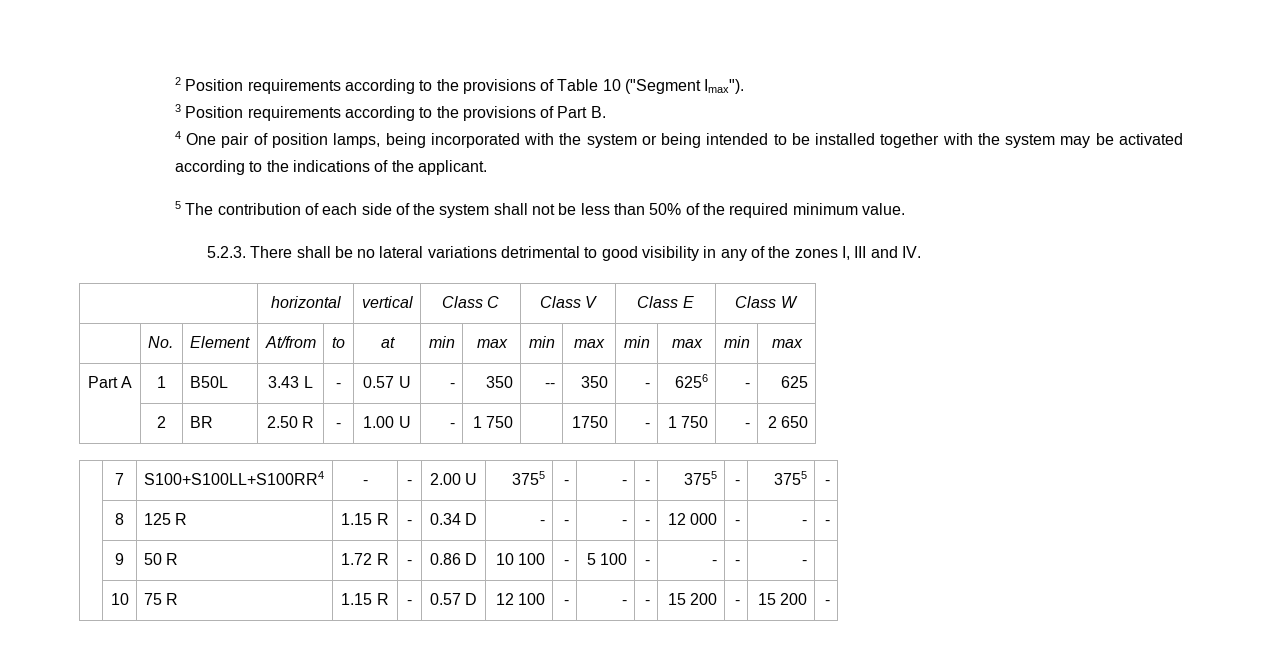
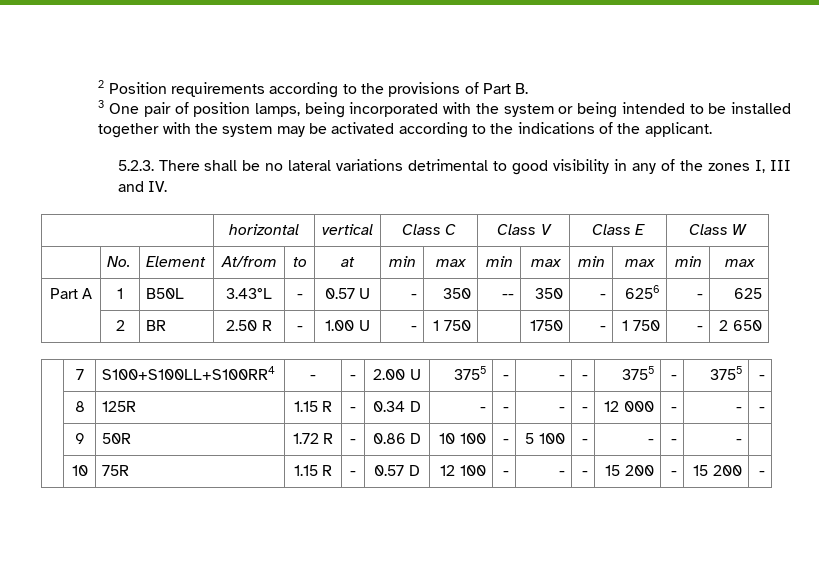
[557,79,745,94] [174,104,555,121] Table 10 ("Segment Imax"). // 3 Position requirements according to the provisions of -> (479, 88) none
[174,131,181,139] 4 -> [98,100,105,108] 3
[174,201,905,218] // 5 The contribution of each side of the system shall not be less than 50% of the required minimum value. -> (712, 129) none
[268,376,313,388] 3.43 L -> [226,288,272,299] 3.43°L
[143,513,187,525] 125 R -> [102,401,137,412] 125R
[143,553,178,565] 50 R -> [102,433,132,444] 50R
[143,593,178,605] 75 R -> [102,465,130,476] 75R

